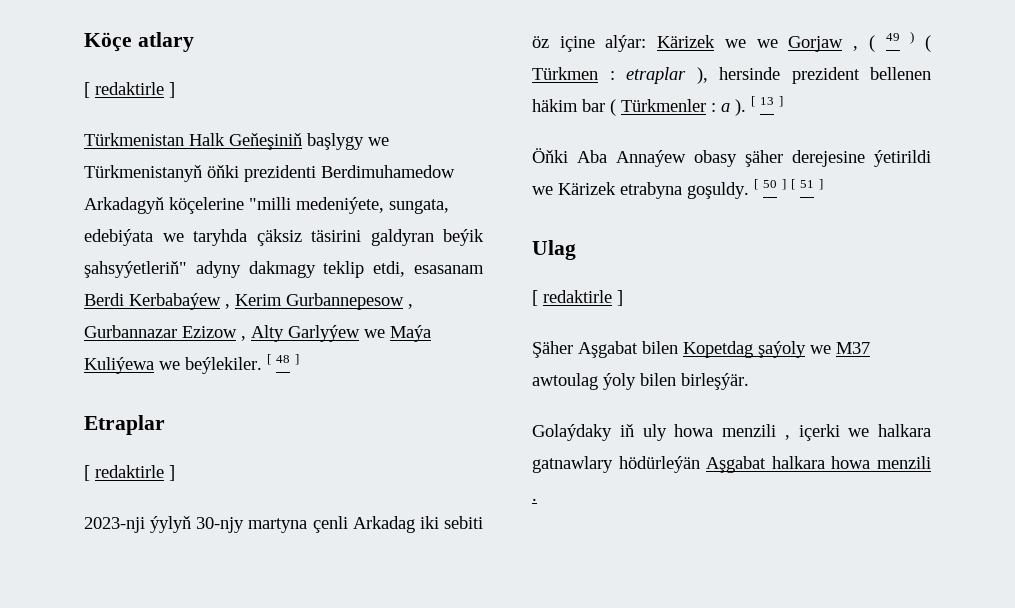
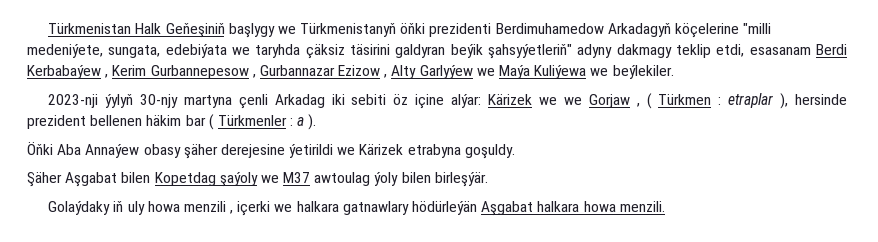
[84,32,194,52] [84,82,175,98] Köçe atlary // [ redaktirle ] // -> (48, 28) none
[267,354,299,365] [84,415,165,435] [84,465,175,481] [ 48 ] // Etraplar // [ redaktirle ] -> (674, 72) none
[885,31,932,52] 49 ) ( -> (652, 101) none
[751,96,783,107] [ 13 ] -> (317, 122) none
[754,179,823,190] [532,240,576,260] [532,290,623,306] [ 50 ] [ 51 ] // Ulag // [ redaktirle ] -> (515, 151) none
[877,456,931,469] [532,498,537,501] menzili . -> [619,201,665,212] menzili.

